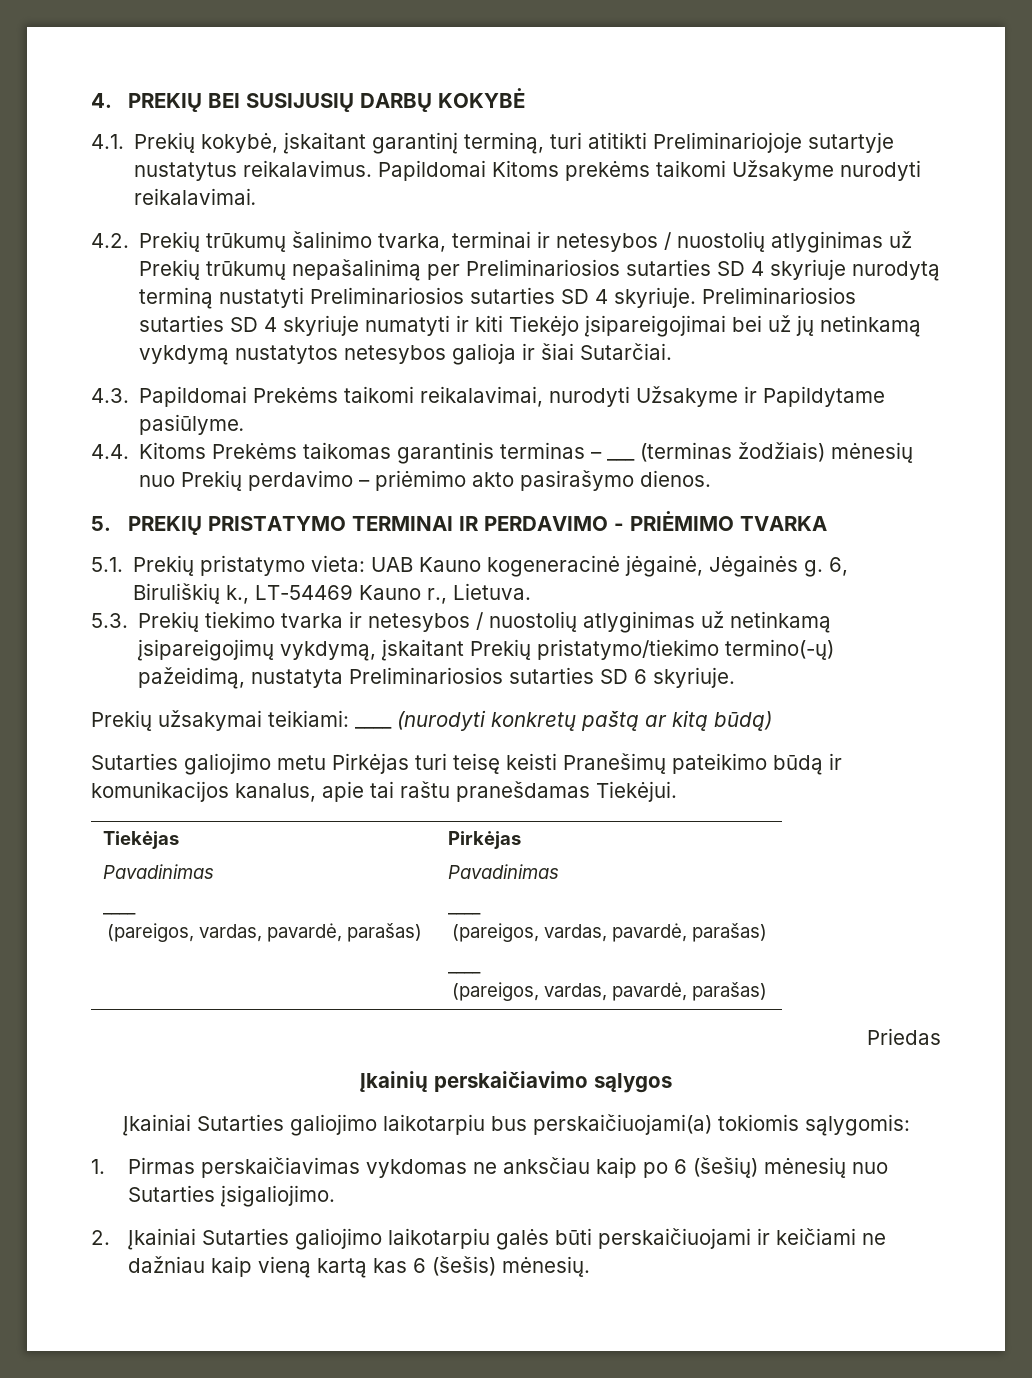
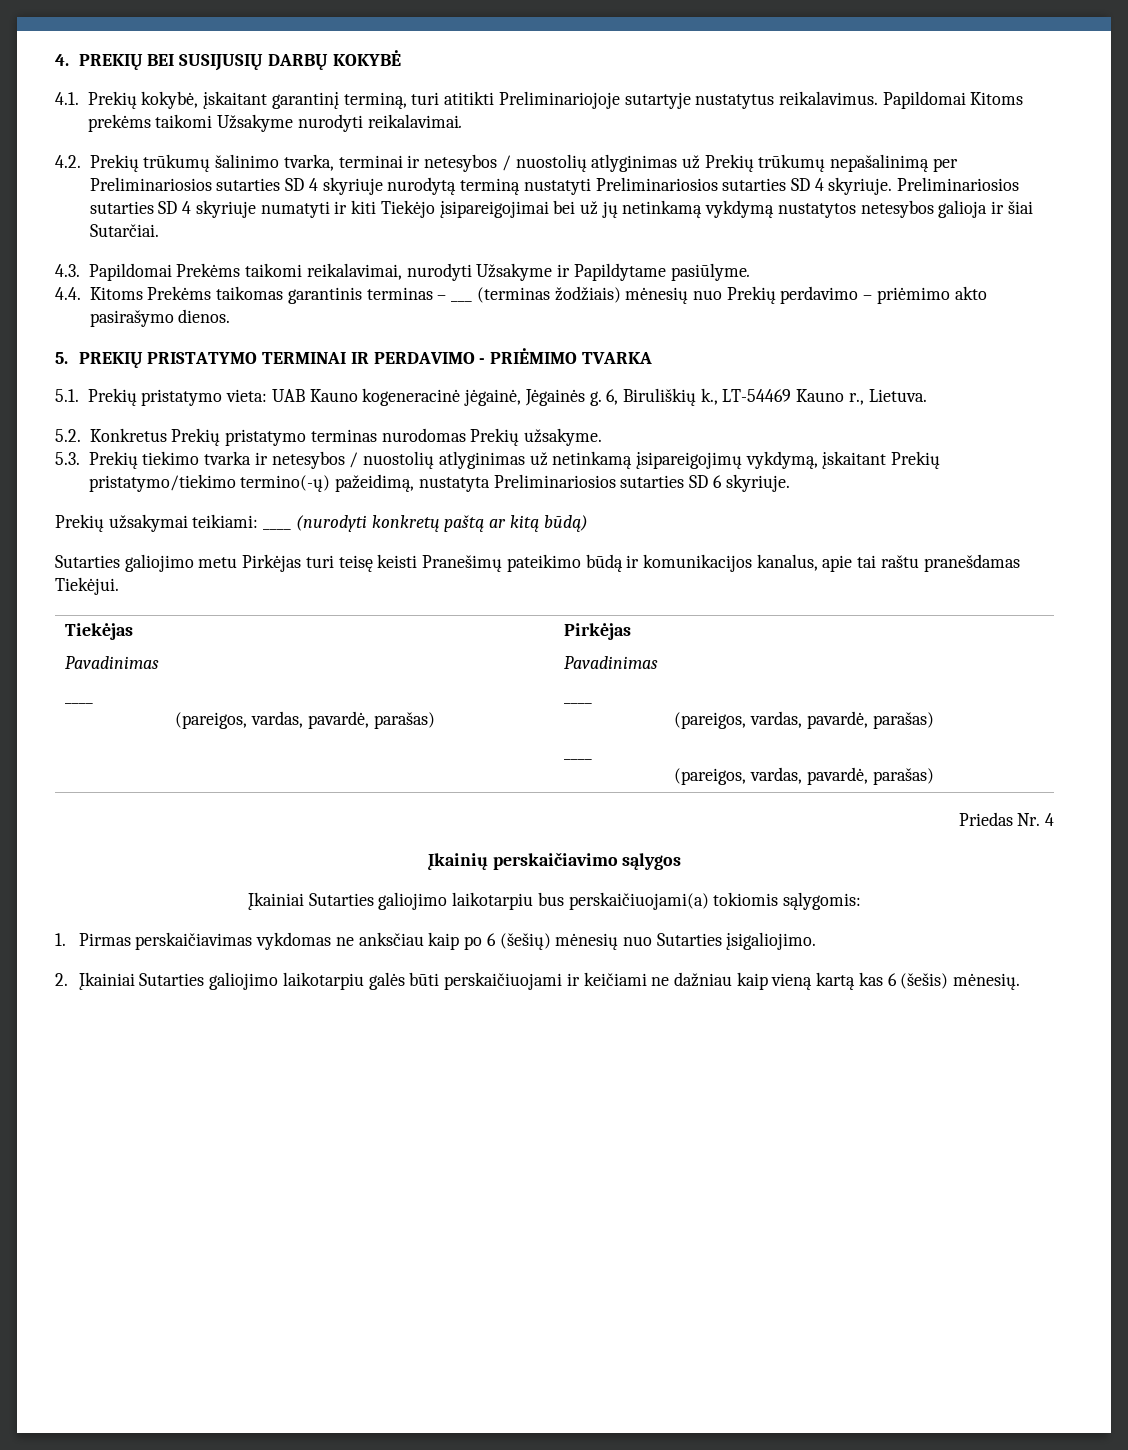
(532, 591) none -> [55,428,603,446] // 5.2. Konkretus Prekių pristatymo terminas nurodomas Prekių užsakyme.
(941, 1036) none -> [1017,813,1054,826] Nr. 4

